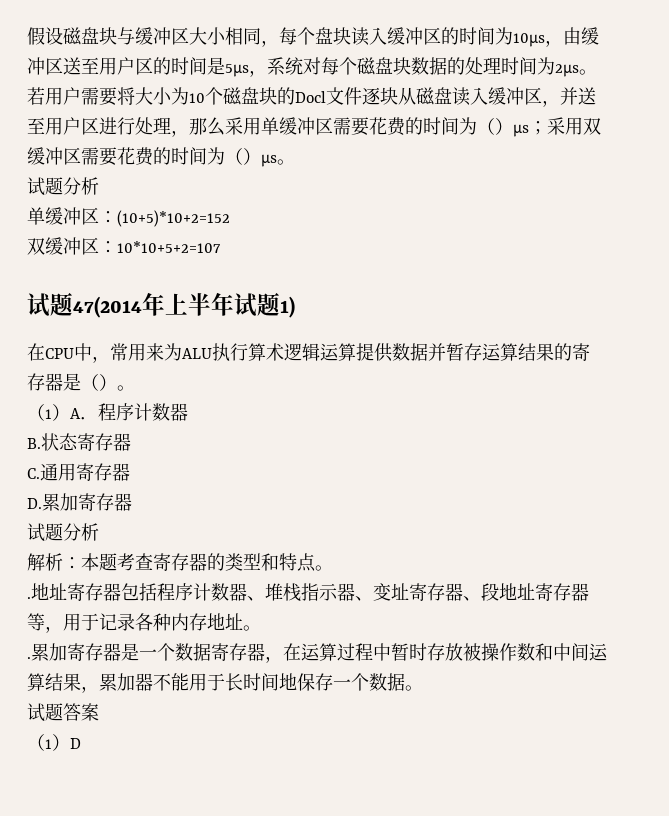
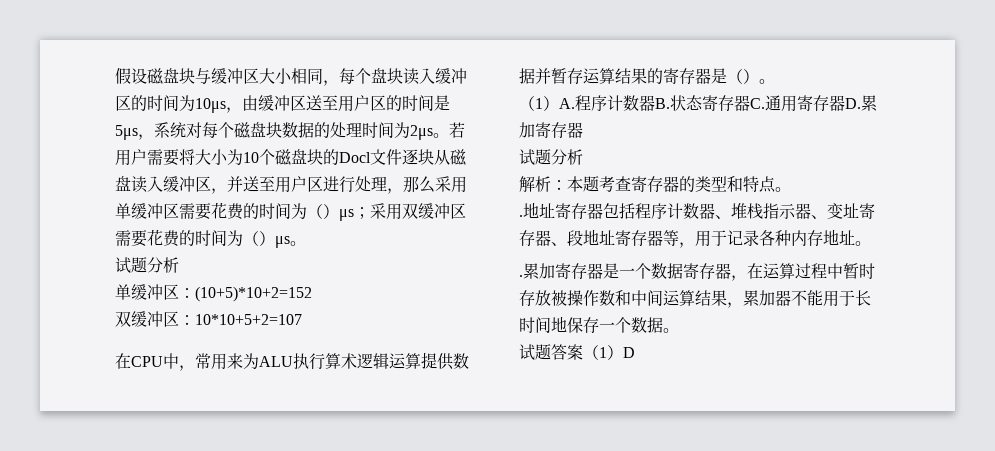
[27,292,295,318] // 试题47(2014年上半年试题1) -> (302, 319) none
[70,403,188,421] A．程序计数器 // -> [559,95,655,111] A.程序计数器
(131, 442) // -> (750, 103) none
(130, 472) // -> (845, 103) none
(99, 712) // -> (583, 352) none

